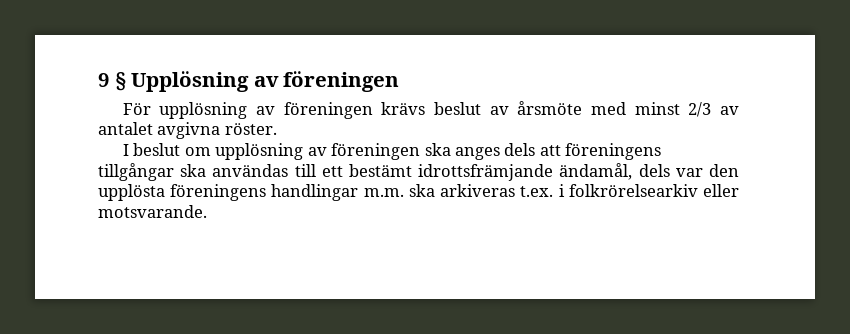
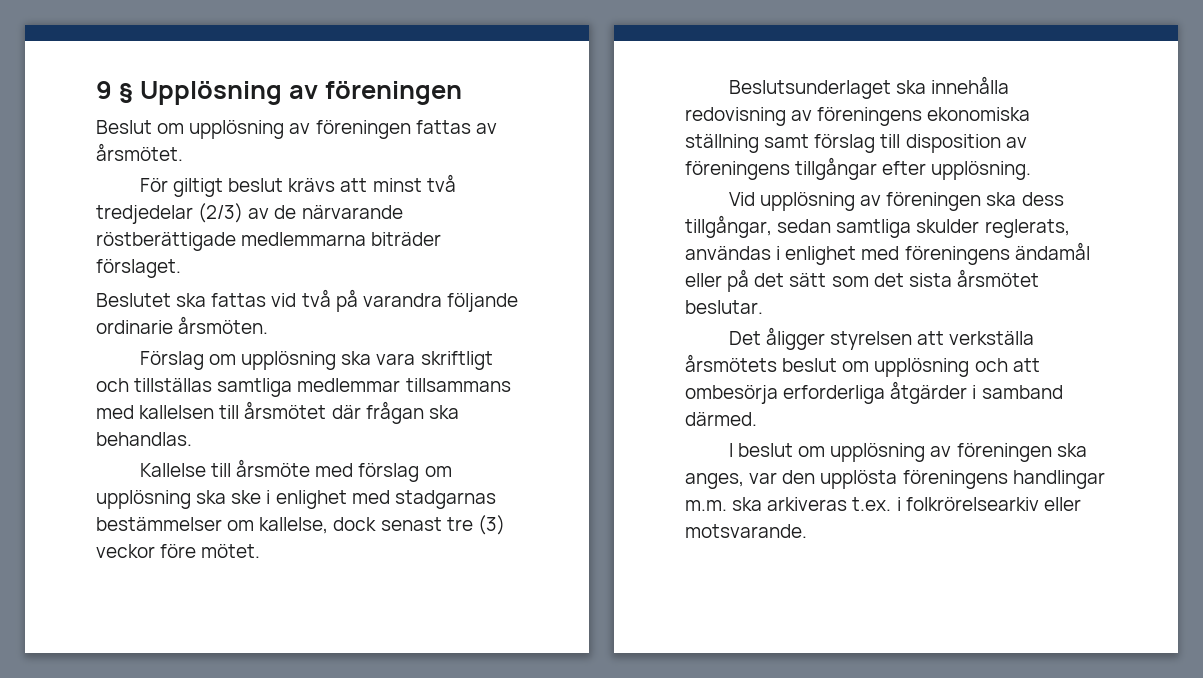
[122,101,740,119] [98,122,277,139] För upplösning av föreningen krävs beslut av årsmöte med minst 2/3 av antalet avgivna röster. -> [96,120,497,139] [96,143,183,161] [139,174,456,197] [96,203,403,224] [96,232,442,251] [96,259,181,278] [96,289,518,312] [96,316,269,334] [139,351,493,370] [96,378,511,397] [96,401,459,424] [96,432,192,446] [139,459,452,482] [96,490,496,509] [96,515,505,535] [96,544,261,558] [728,76,1010,99] [685,107,1031,126] [685,134,1027,153] [685,157,1032,180] [728,192,1064,211] [685,215,1070,238] [685,242,1090,265] [685,269,1039,292] [685,300,763,314] [728,327,1035,350] [685,354,1040,377] [685,381,1063,404] [685,412,757,426] Beslut om upplösning av föreningen fattas av årsmötet. // För giltigt beslut krävs att minst två tredjedelar (2/3) av de närvarande röstberättigade medlemmarna biträder förslaget. // Beslutet ska fattas vid två på varandra följande ordinarie årsmöten. // Förslag om upplösning ska vara skriftligt och tillställas samtliga medlemmar tillsammans med kallelsen till årsmötet där frågan ska behandlas. // Kallelse till årsmöte med förslag om upplösning ska ske i enlighet med stadgarnas bestämmelser om kallelse, dock senast tre (3) veckor före mötet. // Beslutsunderlaget ska innehålla redovisning av föreningens ekonomiska ställning samt förslag till disposition av föreningens tillgångar efter upplösning. // Vid upplösning av föreningen ska dess tillgångar, sedan samtliga skulder reglerats, användas i enlighet med föreningens ändamål eller på det sätt som det sista årsmötet beslutar. // Det åligger styrelsen att verkställa årsmötets beslut om upplösning och att ombesörja erforderliga åtgärder i samband därmed.
[455,143,662,160] [98,163,670,181] anges dels att föreningens tillgångar ska användas till ett bestämt idrottsfrämjande ändamål, dels -> [685,473,744,489] anges,

